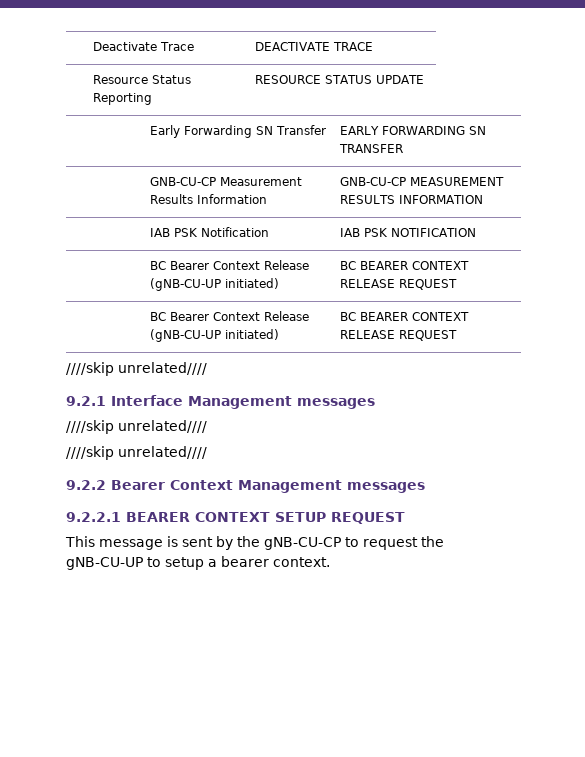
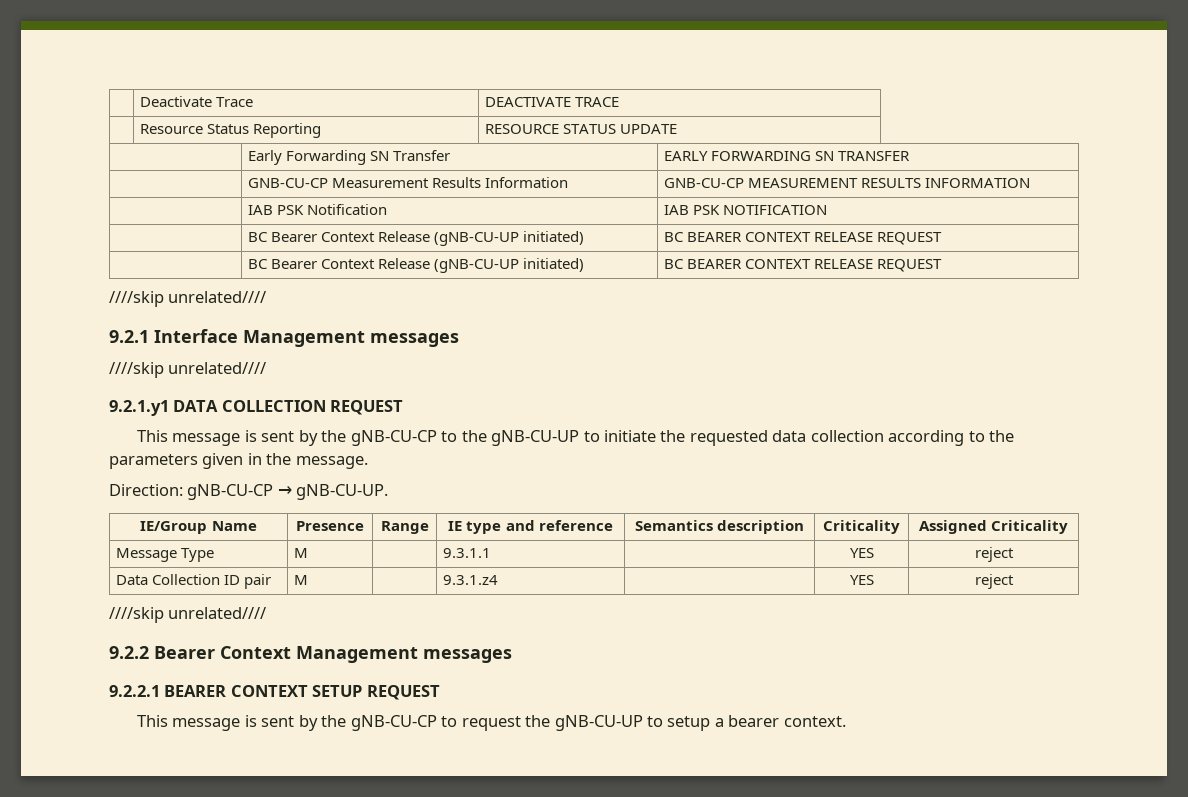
(207, 426) none -> [109,400,404,416] [137,430,1015,446] [109,453,368,469] [109,484,389,500] [140,521,257,534] [296,521,364,531] [380,521,429,534] [448,520,613,534] [634,520,805,534] [823,520,900,534] [918,520,1069,534] [115,548,214,562] [293,548,308,558] [442,548,491,558] [849,548,874,558] [974,547,1014,562] [115,574,272,589] [293,575,308,585] [442,575,498,585] [849,575,874,585] [974,574,1014,589] // 9.2.1.y1 DATA COLLECTION REQUEST // This message is sent by the gNB-CU-CP to the gNB-CU-UP to initiate the requested data collection according to the parameters given in the message. // Direction: gNB-CU-CP → gNB-CU-UP. // IE/Group Name | Presence | Range | IE type and reference | Semantics description | Criticality | Assigned Criticality // Message Type | M | | 9.3.1.1 | | YES | reject // Data Collection ID pair | M | | 9.3.1.z4 | | YES | reject

